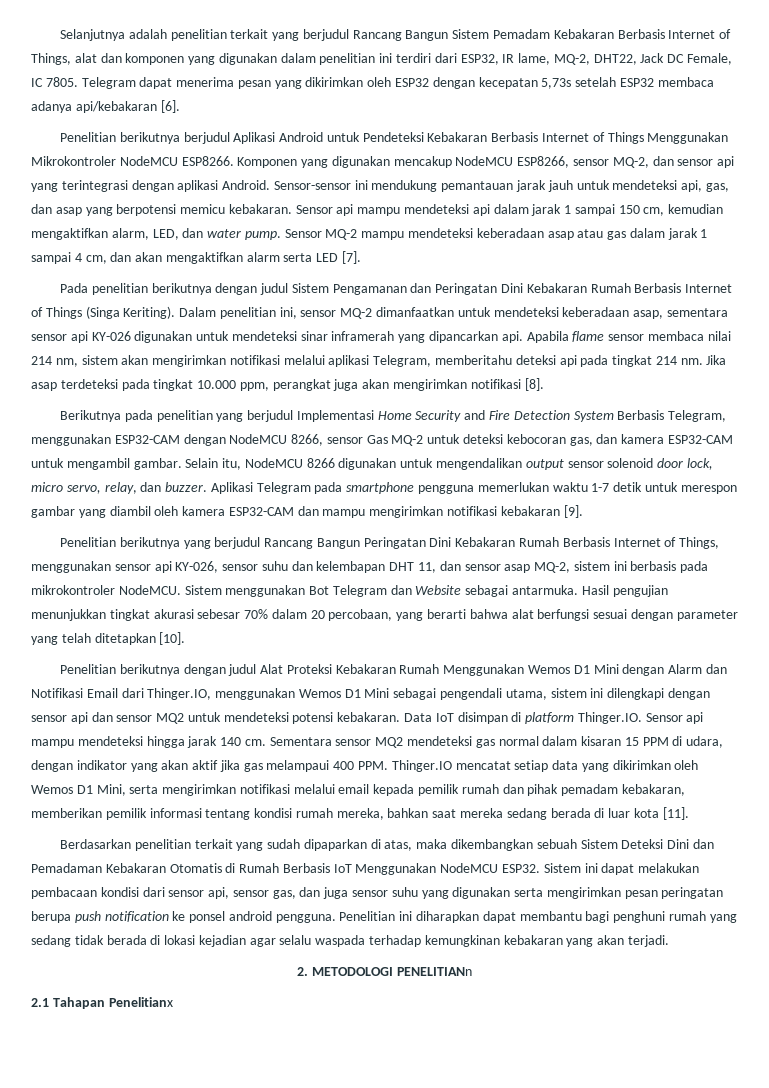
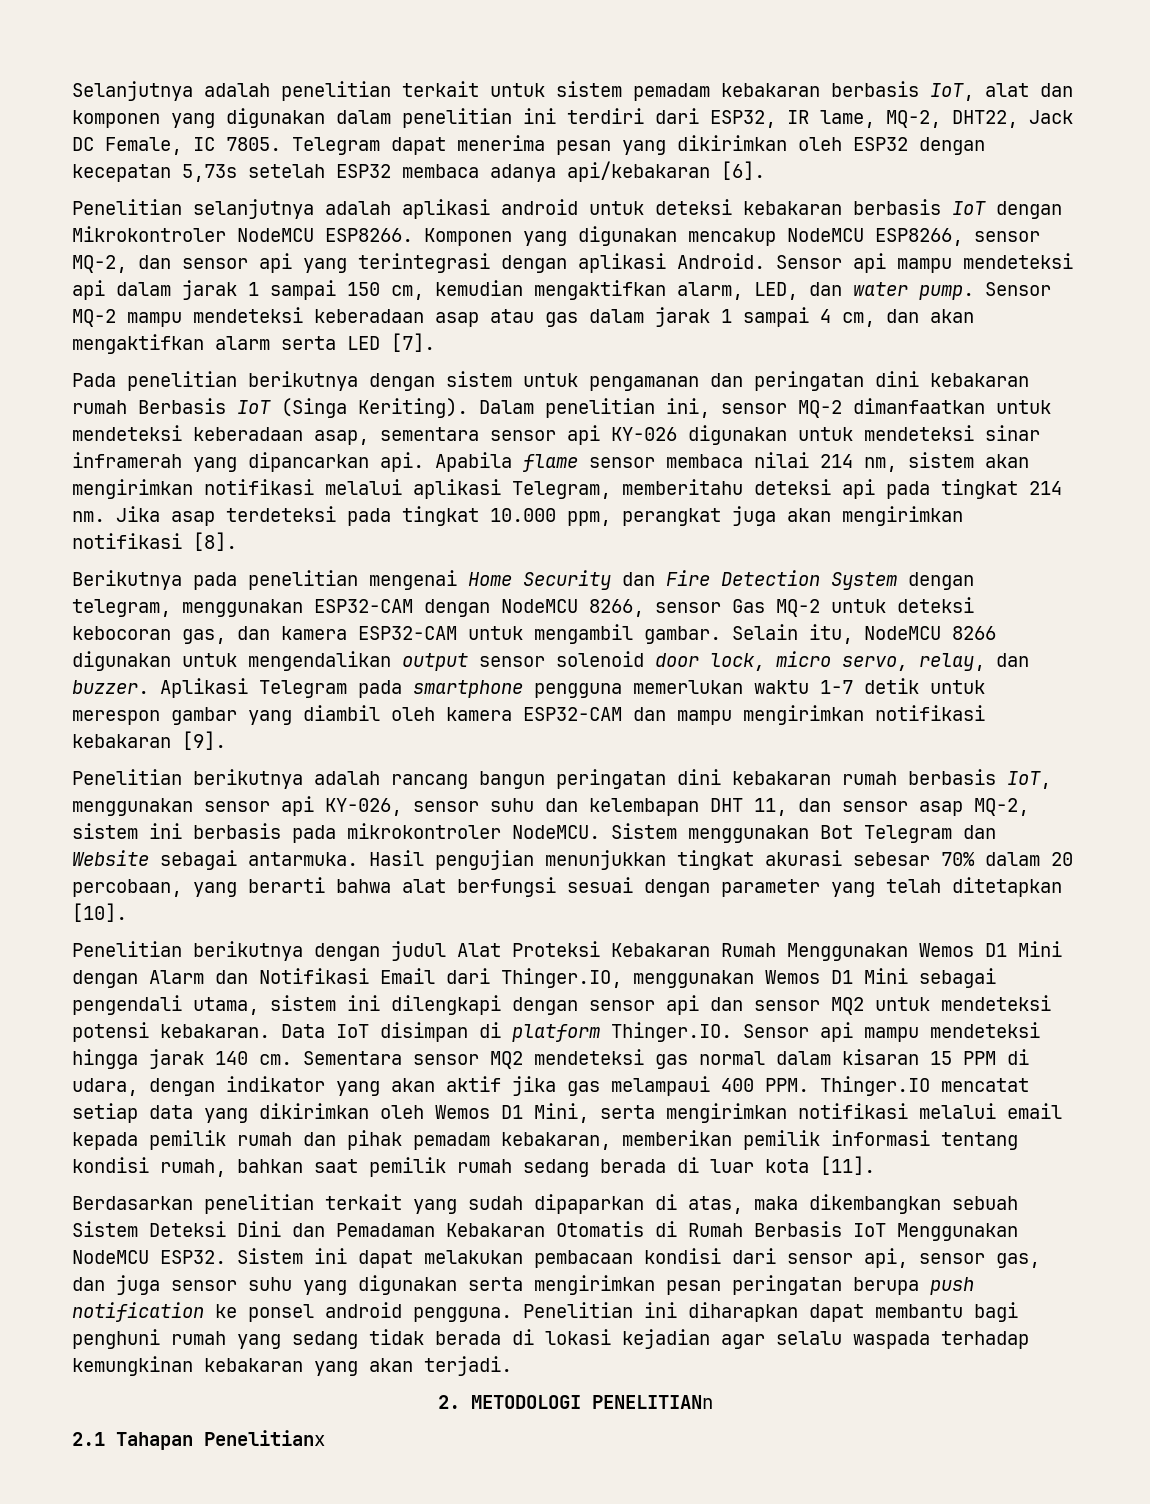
[272,29,732,41] [31,53,71,65] yang berjudul Rancang Bangun Sistem Pemadam Kebakaran Berbasis Internet of Things, -> [490,81,974,101] untuk sistem pemadam kebakaran berbasis IoT,
[119,132,729,144] berikutnya berjudul Aplikasi Android untuk Pendeteksi Kebakaran Berbasis Internet of Things Menggunakan -> [193,199,1062,219] selanjutnya adalah aplikasi android untuk deteksi kebakaran berbasis IoT dengan
[273,180,729,192] [31,204,292,216] Sensor-sensor ini mendukung pemantauan jarak jauh untuk mendeteksi api, gas, dan asap yang berpotensi memicu kebakaran. -> (765, 261) none
[260,283,733,295] [31,307,82,319] judul Sistem Pengamanan dan Peringatan Dini Kebakaran Rumah Berbasis Internet of Things -> [446,371,1029,391] [72,398,271,414] sistem untuk pengamanan dan peringatan dini kebakaran rumah Berbasis IoT
[216,410,374,422] yang berjudul Implementasi -> [369,570,457,590] mengenai
[464,410,486,420] and -> [622,572,655,586] dan
[617,410,727,422] Berbasis Telegram, -> [908,572,974,590] [72,599,171,617] dengan telegram,
[183,537,720,549] yang berjudul Rancang Bangun Peringatan Dini Kebakaran Rumah Berbasis Internet of Things, -> [314,769,1051,789] adalah rancang bangun peringatan dini kebakaran rumah berbasis IoT,
[295,808,504,820] rumah mereka, bahkan saat mereka -> [160,1157,512,1177] rumah, bahkan saat pemilik rumah

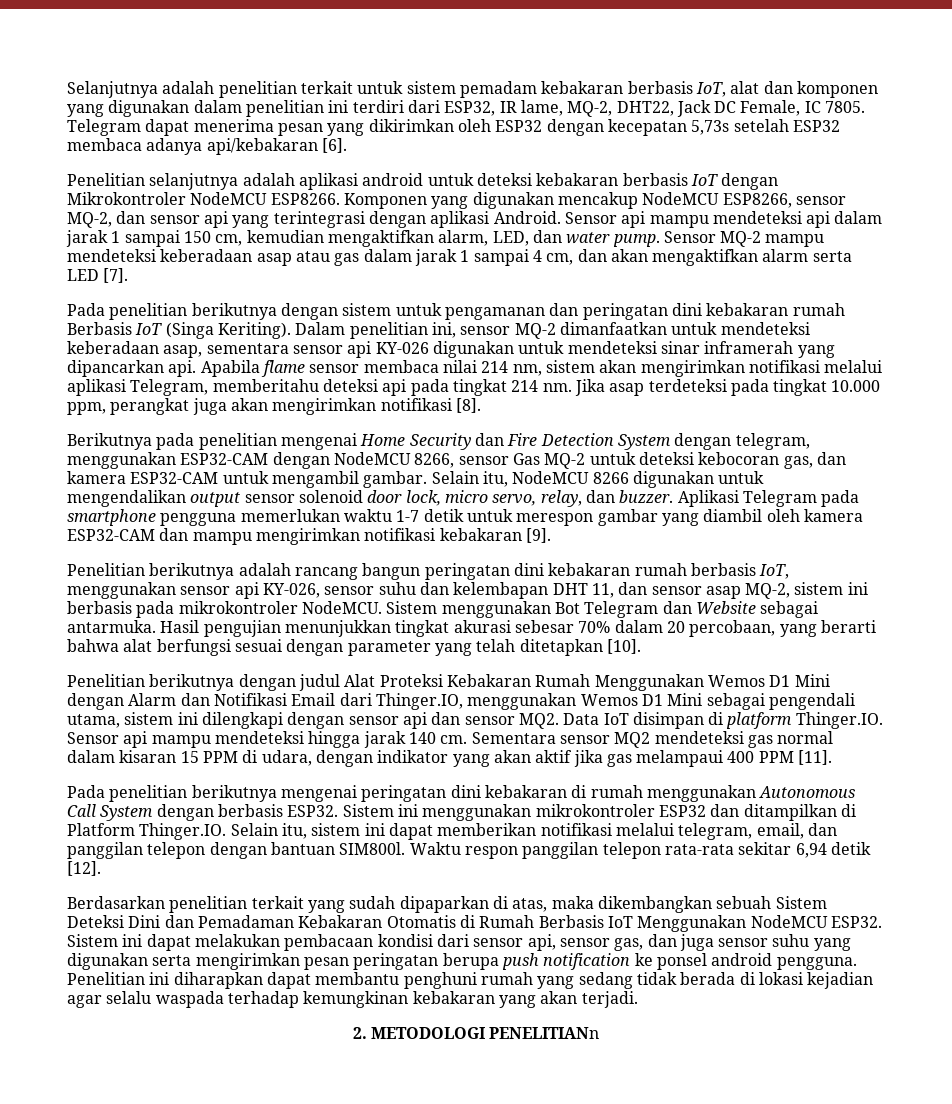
[831,995,1051,1015] [72,1022,270,1042] MQ2 untuk mendeteksi potensi kebakaran. -> [518,713,559,729] MQ2.
[765,1076,1029,1096] [72,1103,1062,1123] [72,1130,1018,1150] [72,1156,875,1177] PPM. Thinger.IO mencatat setiap data yang dikirimkan oleh Wemos D1 Mini, serta mengirimkan notifikasi melalui email kepada pemilik rumah dan pihak pemadam kebakaran, memberikan pemilik informasi tentang kondisi rumah, bahkan saat pemilik rumah sedang berada di luar kota [11]. -> [758,750,833,765] [67,785,856,802] [67,804,856,821] [67,823,837,840] [67,842,871,859] [67,861,101,876] PPM [11]. // Pada penelitian berikutnya mengenai peringatan dini kebakaran di rumah menggunakan Autonomous Call System dengan berbasis ESP32. Sistem ini menggunakan mikrokontroler ESP32 dan ditampilkan di Platform Thinger.IO. Selain itu, sistem ini dapat memberikan notifikasi melalui telegram, email, dan panggilan telepon dengan bantuan SIM800l. Waktu respon panggilan telepon rata-rata sekitar 6,94 detik [12].
[974,1302,1018,1322] bagi -> (400, 978) none
[72,1430,325,1450] // 2.1 Tahapan Penelitianx -> (600, 1033) none

